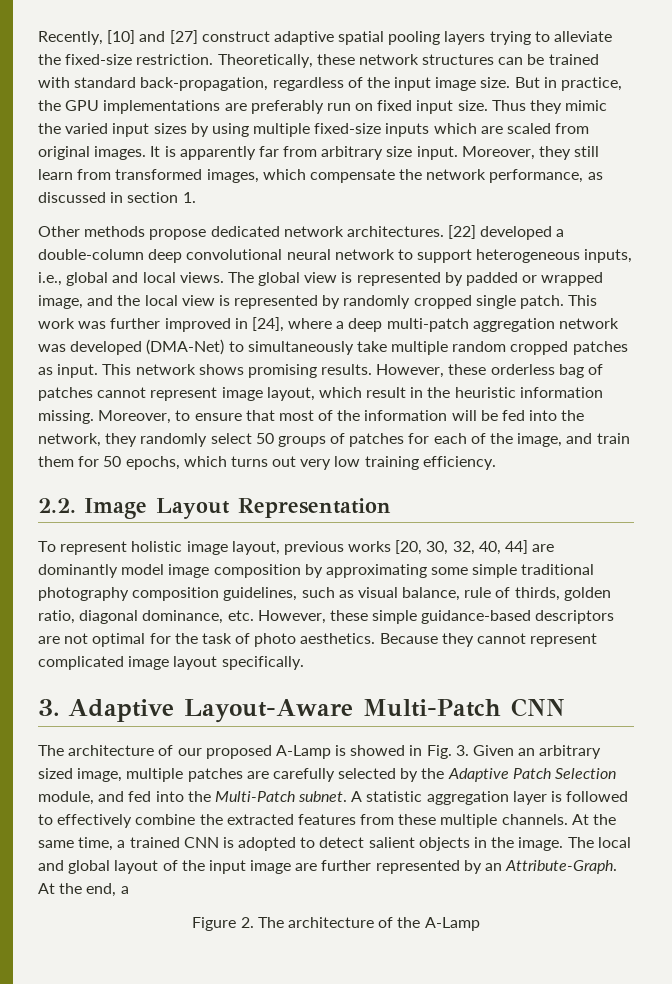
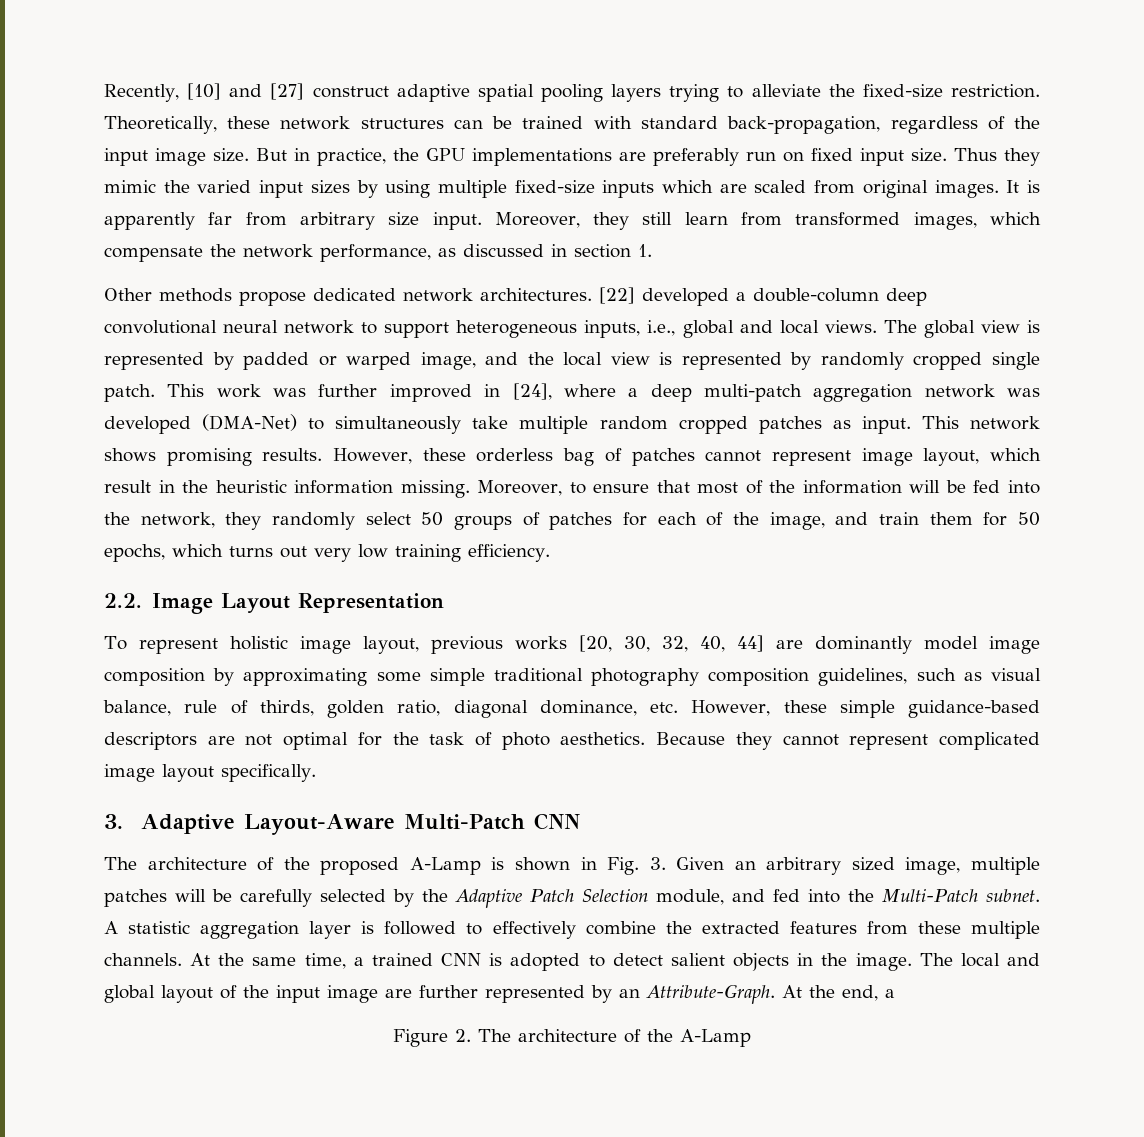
[541,272,604,286] wrapped -> [346,352,412,370] warped
[177,748,202,756] our -> [283,857,310,870] the
[350,745,406,756] showed -> [514,857,570,871] shown
[246,771,269,779] are -> [175,889,232,902] will be

